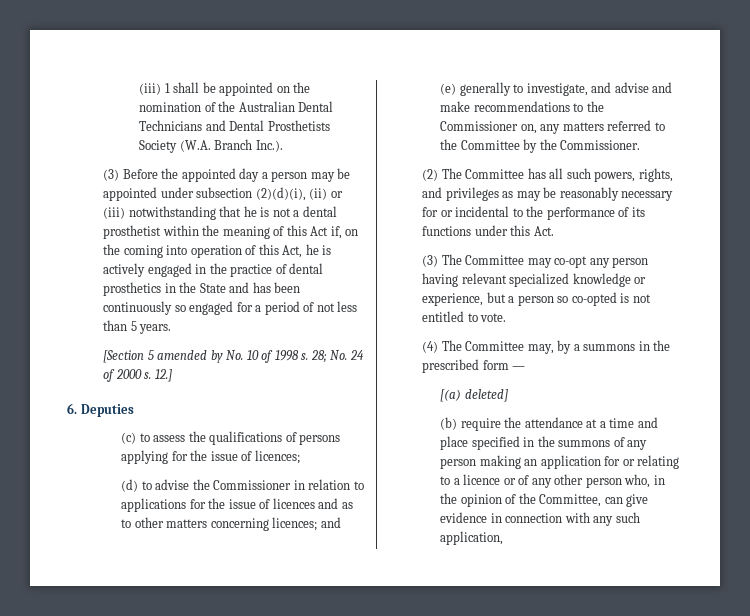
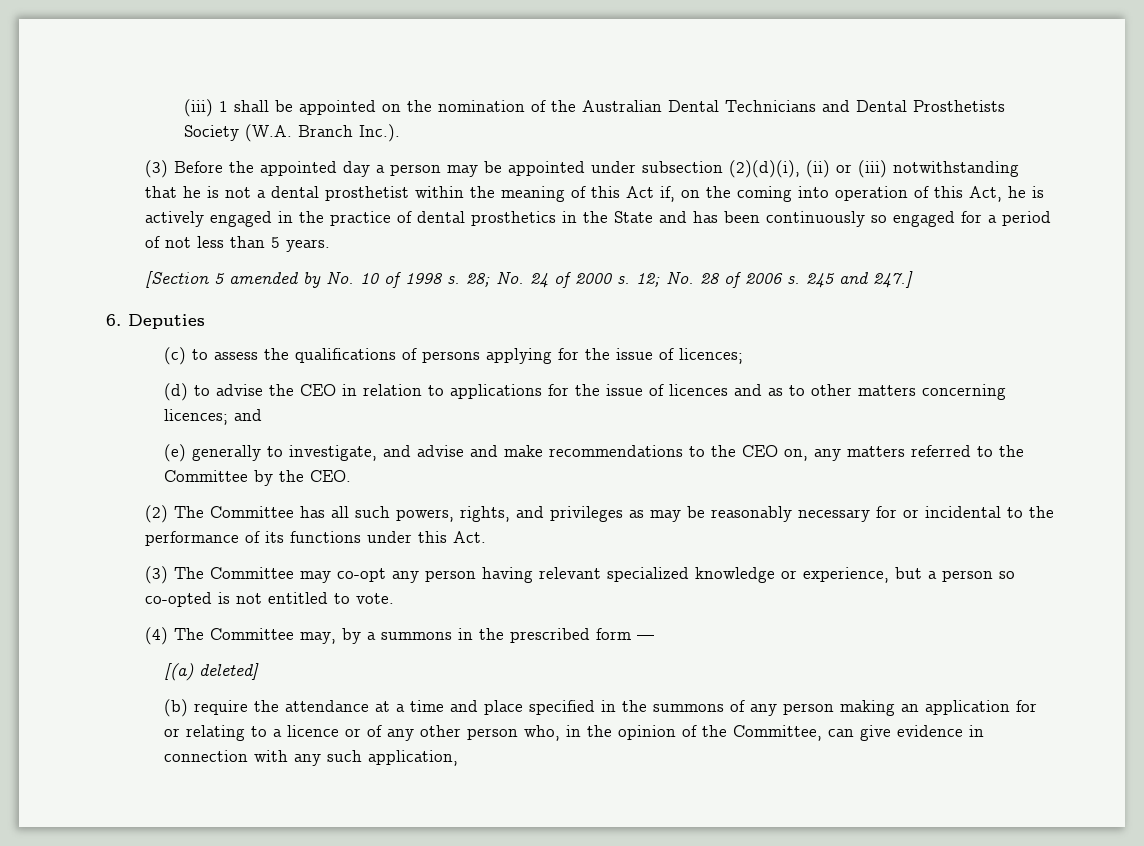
[154,369,172,382] 12.] -> [635,271,913,288] 12; No. 28 of 2006 s. 245 and 247.]
[213,480,292,490] Commissioner -> [300,384,337,396] CEO
[440,121,519,131] Commissioner -> [742,445,779,457] CEO
[560,140,641,150] Commissioner. -> [310,470,352,482] CEO.

